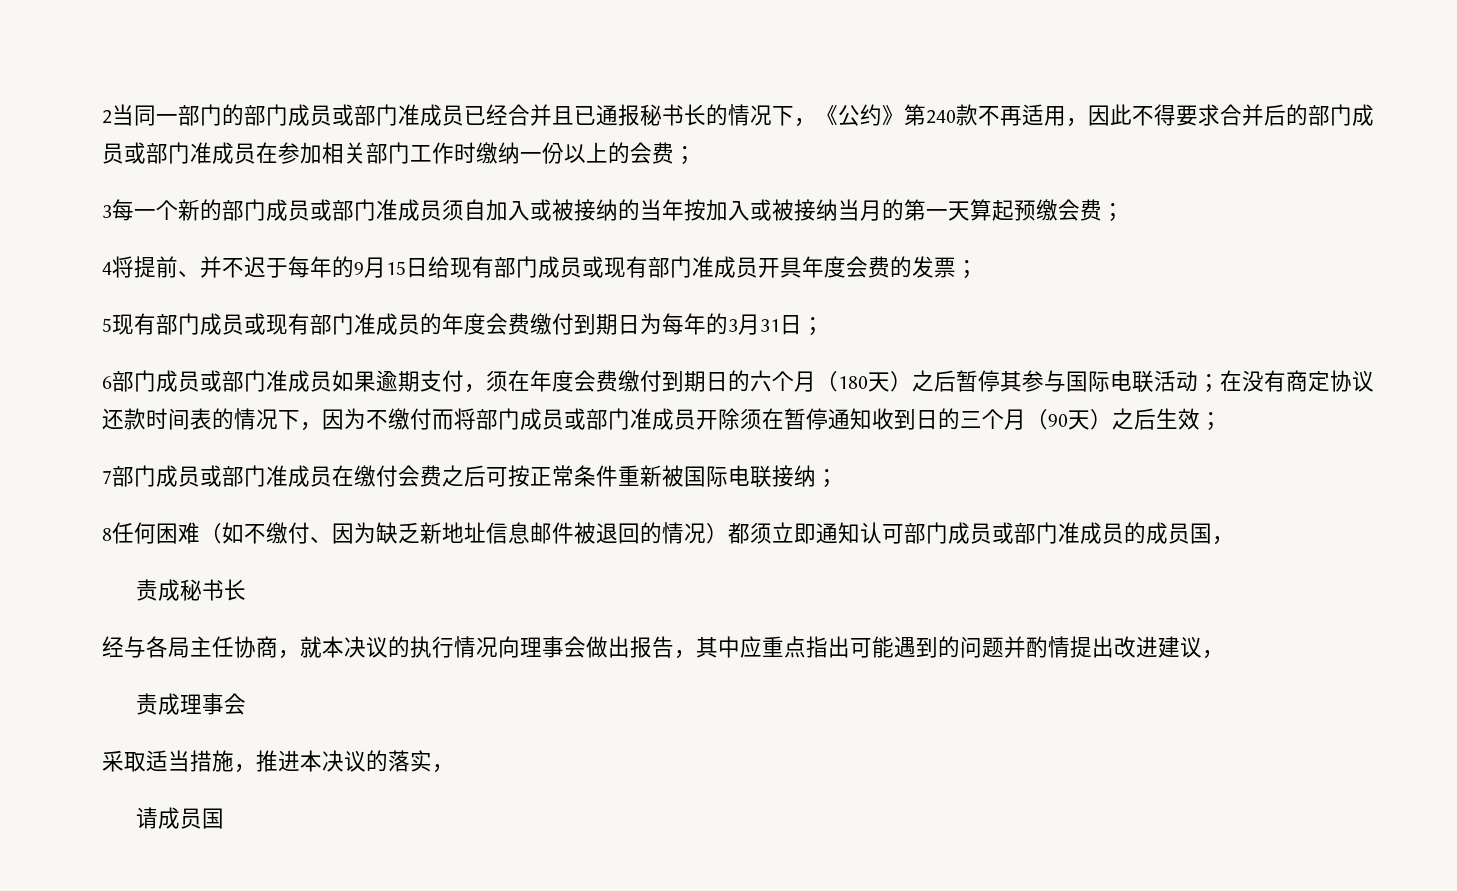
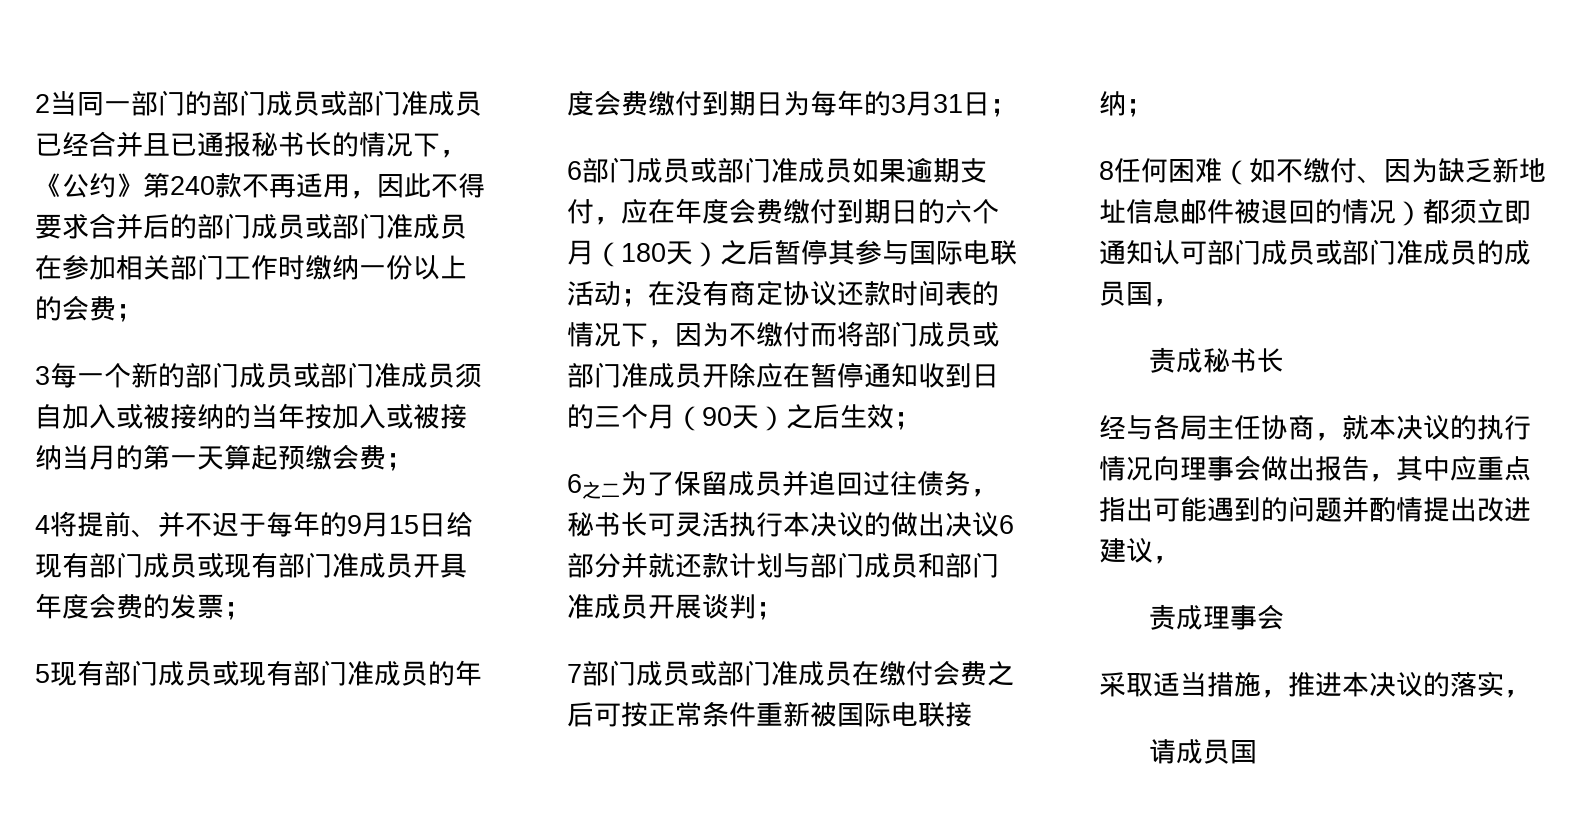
[486,370,508,392] 须 -> [621,199,648,224] 应
[740,408,762,430] 须 -> [756,363,783,388] 应
(1222, 421) none -> [567,470,998,499] [567,512,1014,537] [567,552,999,578] [567,594,783,620] // 6之二为了保留成员并追回过往债务，秘书长可灵活执行本决议的做出决议6部分并就还款计划与部门成员和部门准成员开展谈判；

